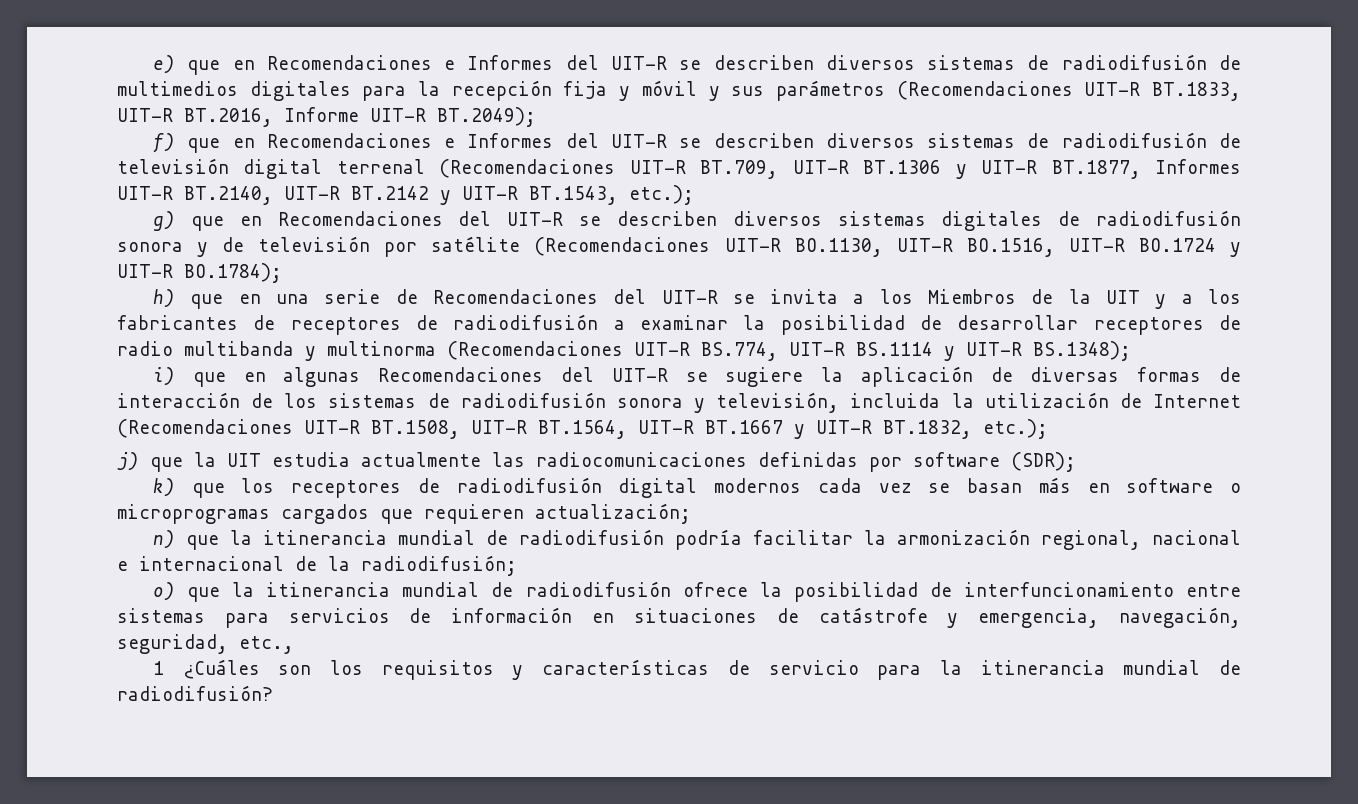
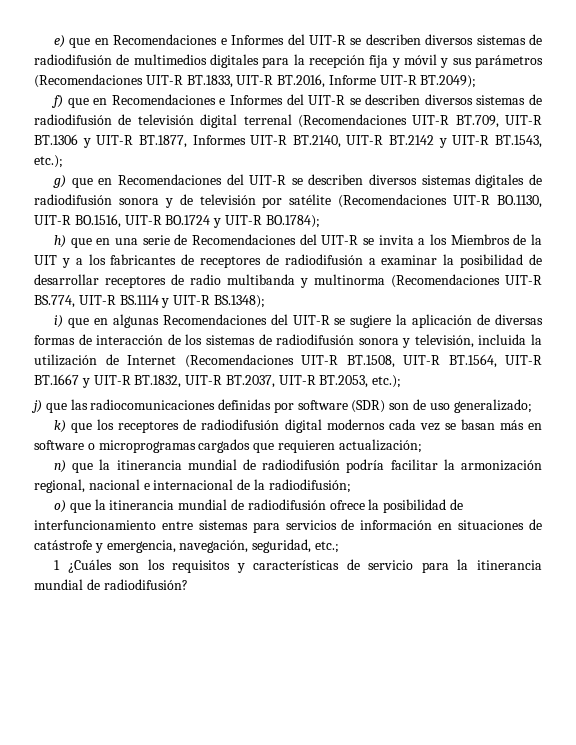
(972, 429) none -> [185,375,369,388] UIT-R BT.2037, UIT-R BT.2053,
[194,452,481,467] la UIT estudia actualmente -> (67, 408) none
[1011,452,1076,472] (SDR); -> [351,399,532,413] (SDR) son de uso generalizado;
[239,636,294,654] etc., -> [314,541,339,553] etc.;

